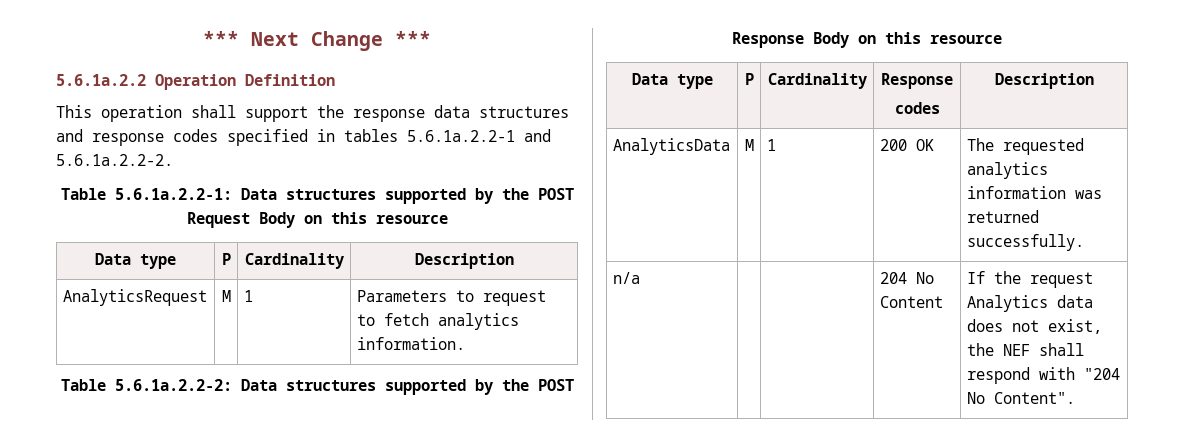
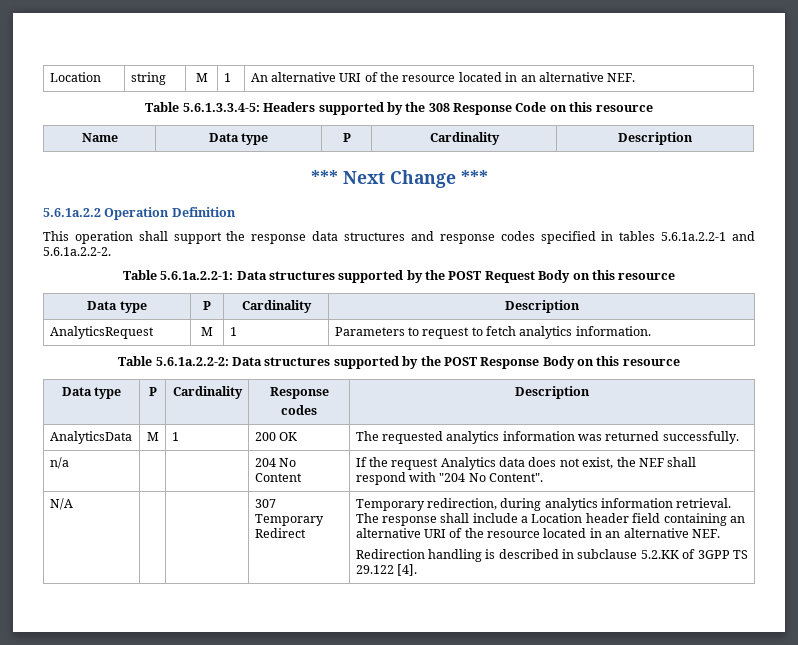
(203, 38) none -> [49,72,101,82] [130,72,166,85] [195,73,208,82] [223,73,231,82] [250,72,636,82] [145,102,653,115] [81,133,118,142] [208,133,269,145] [342,133,351,142] [429,132,500,145] [618,132,693,145] Location | string | M | 1 | An alternative URI of the resource located in an alternative NEF. // Table 5.6.1.3.3.4-5: Headers supported by the 308 Response Code on this resource // Name | Data type | P | Cardinality | Description //
(1075, 398) none -> [49,498,73,510] [254,499,276,508] [254,514,324,526] [254,528,306,538] [355,498,732,511] [355,513,745,526] [355,528,720,538] [355,549,748,562] [355,564,417,576] // N/A | | | 307 Temporary Redirect | Temporary redirection, during analytics information retrieval. The response shall include a Location header field containing an alternative URI of the resource located in an alternative NEF. // Redirection handling is described in subclause 5.2.KK of 3GPP TS 29.122 [4].

